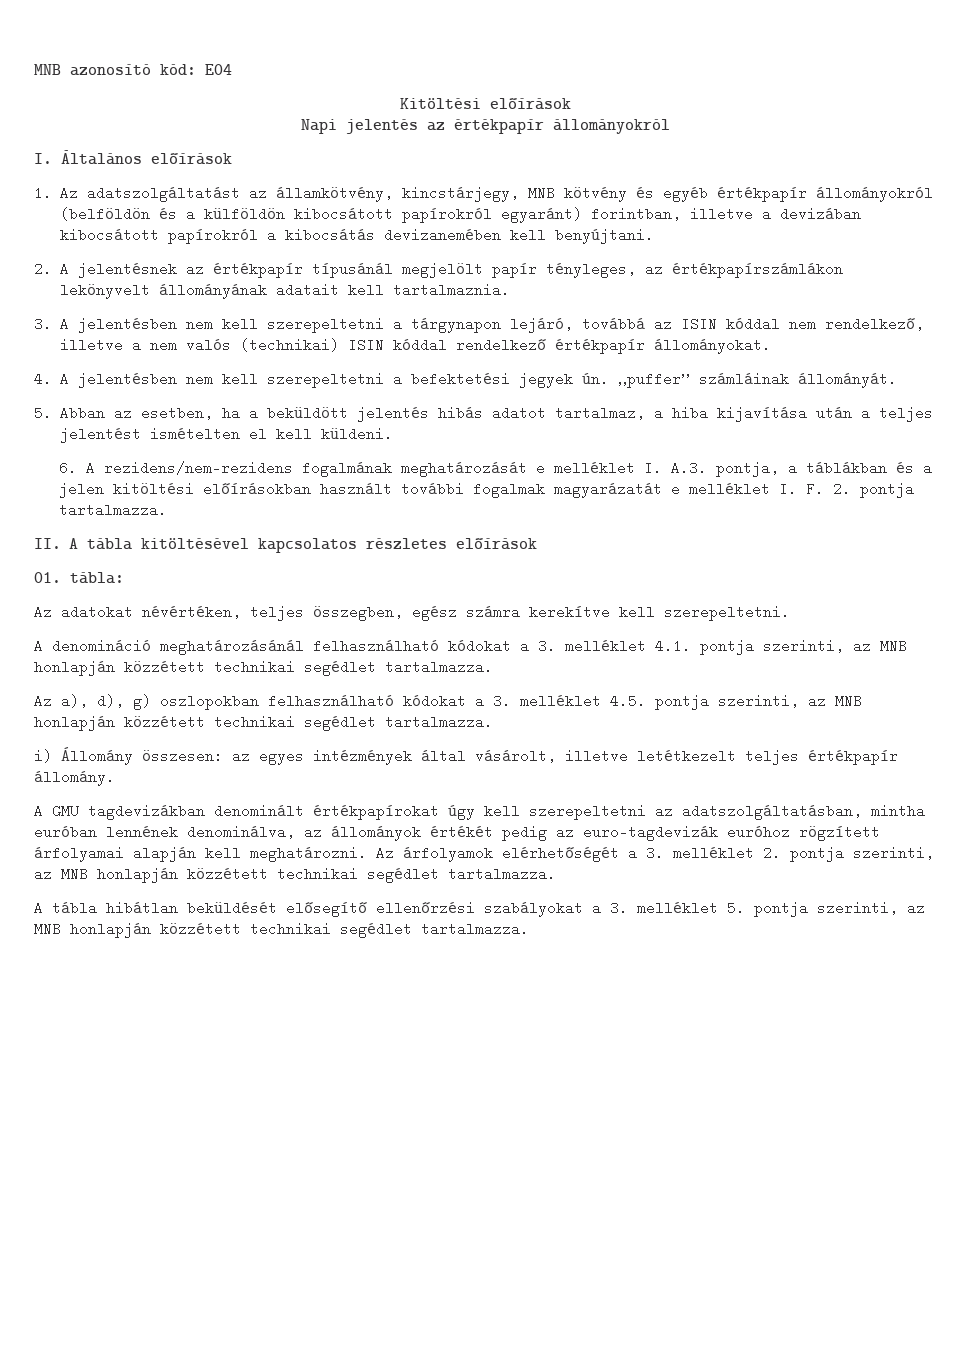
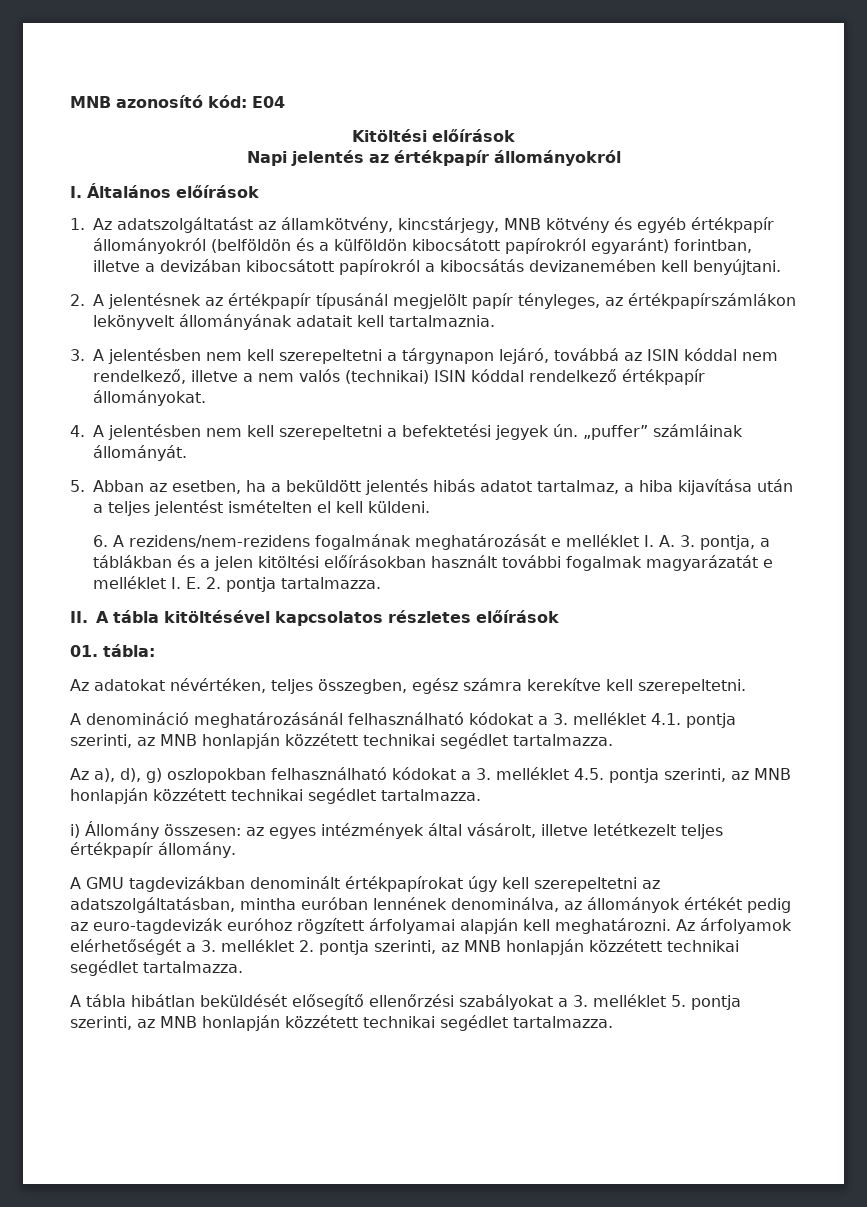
[670,461,707,475] A.3. -> [658,535,695,547] A. 3.
[805,482,824,496] F. -> [185,577,201,589] E.

